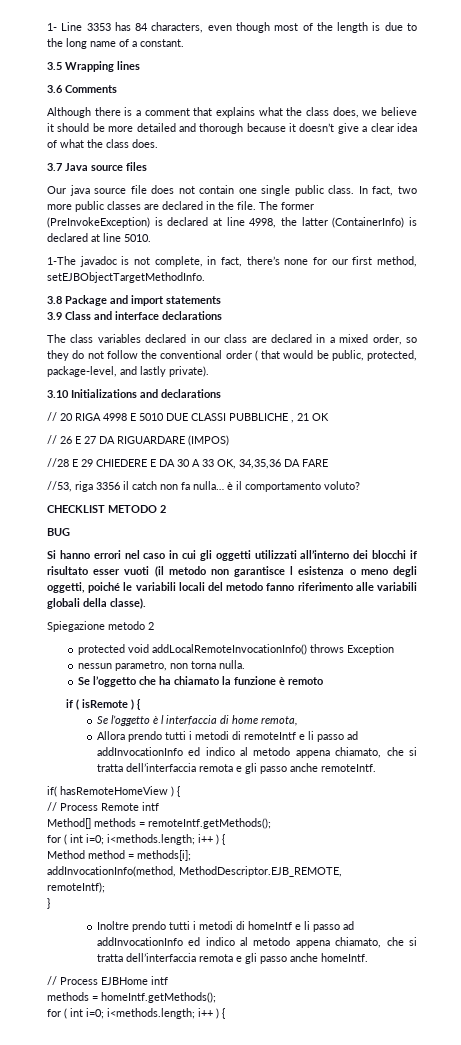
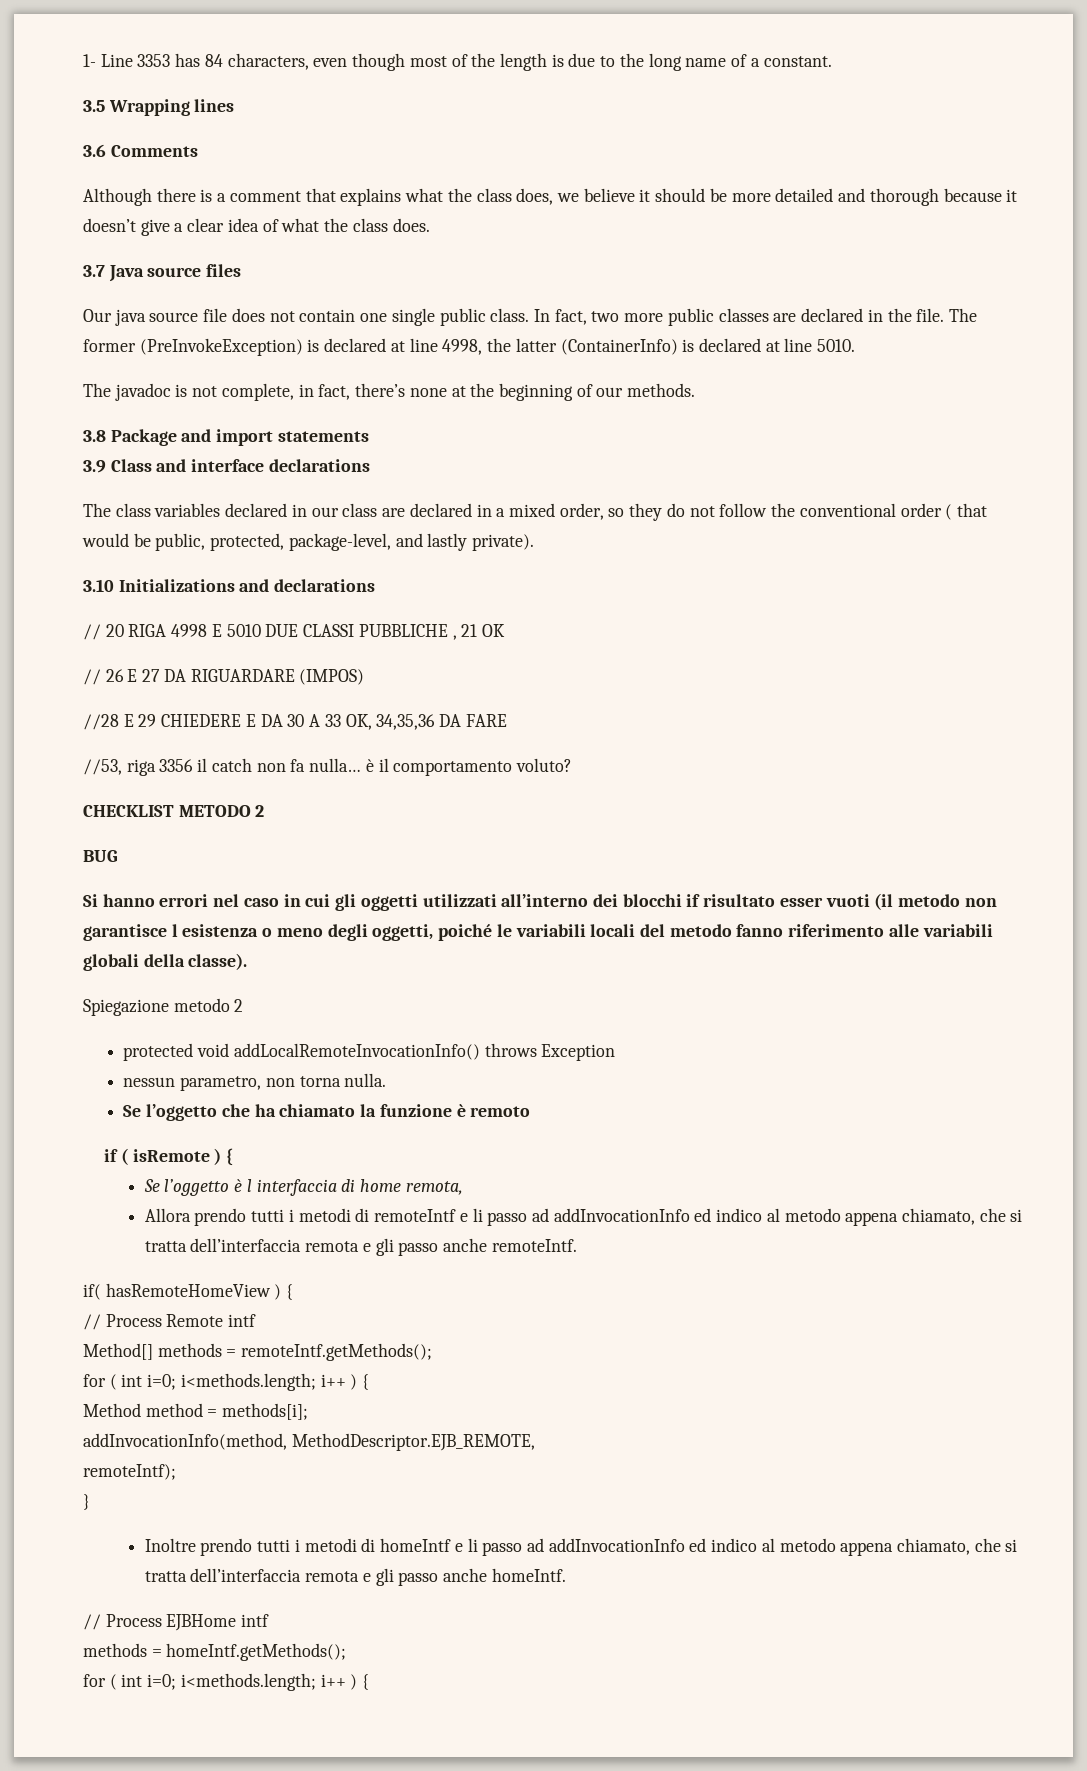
[47,256,76,265] 1-The -> [83,383,111,397] The
[313,256,418,267] [47,272,205,283] for our first method, setEJBObjectTargetMethodInfo. -> [451,383,696,401] at the beginning of our methods.

